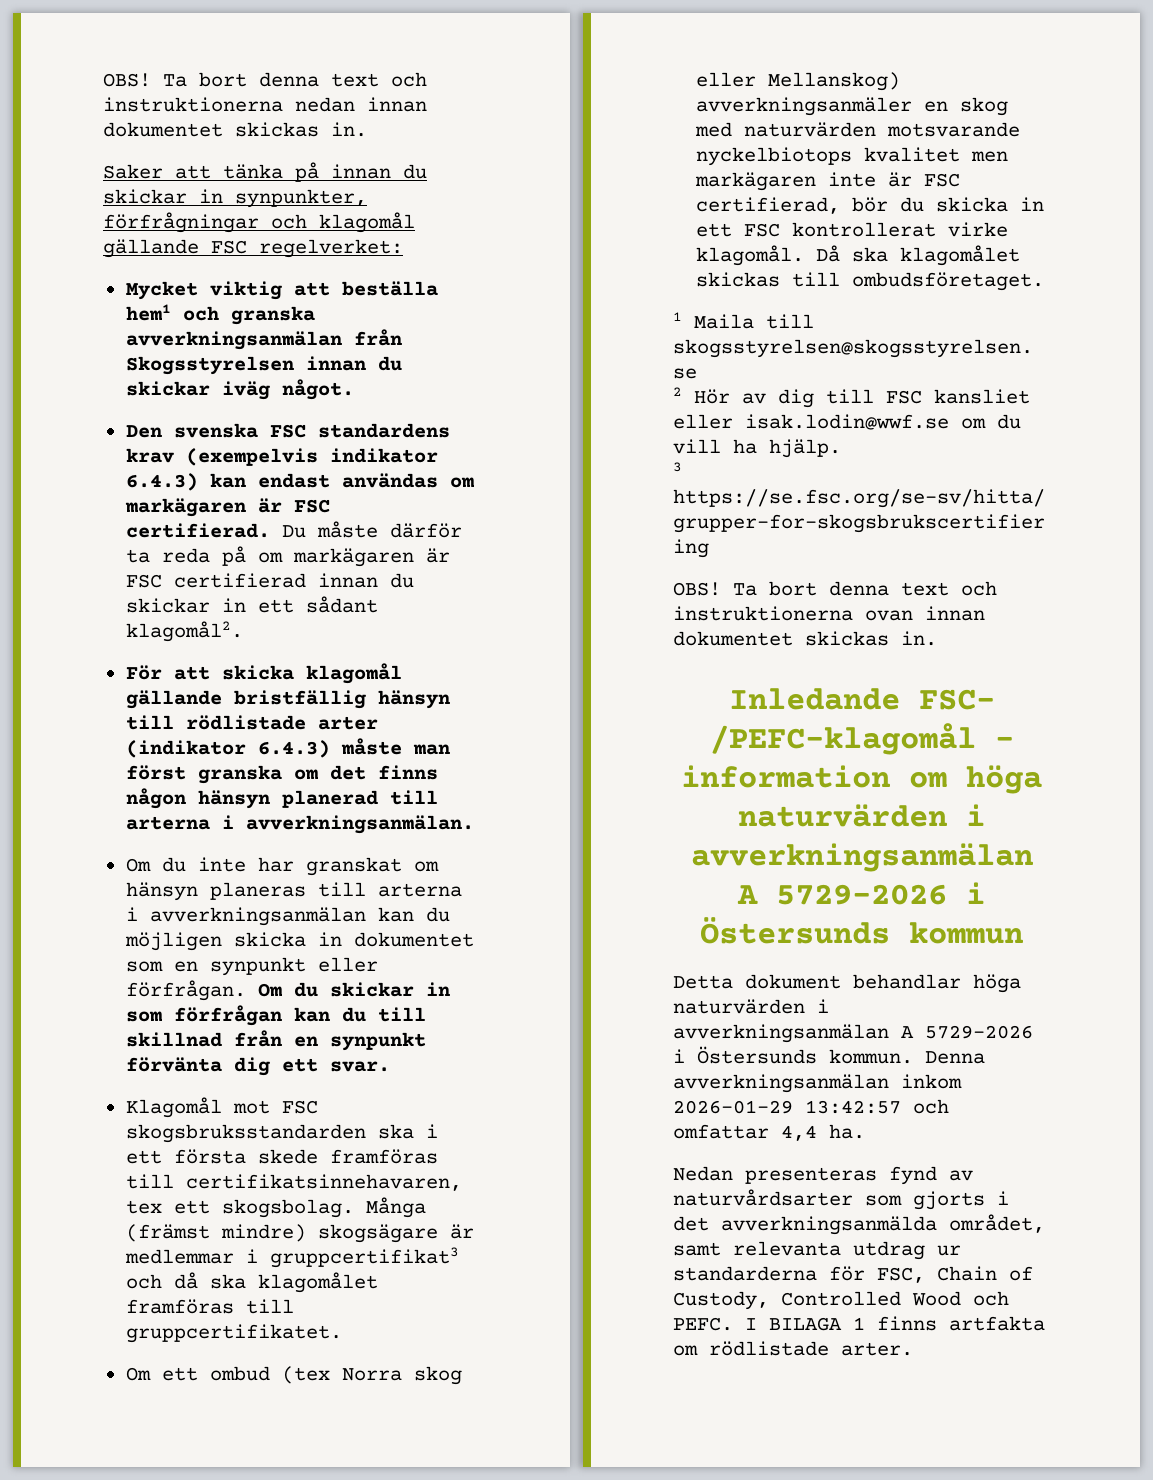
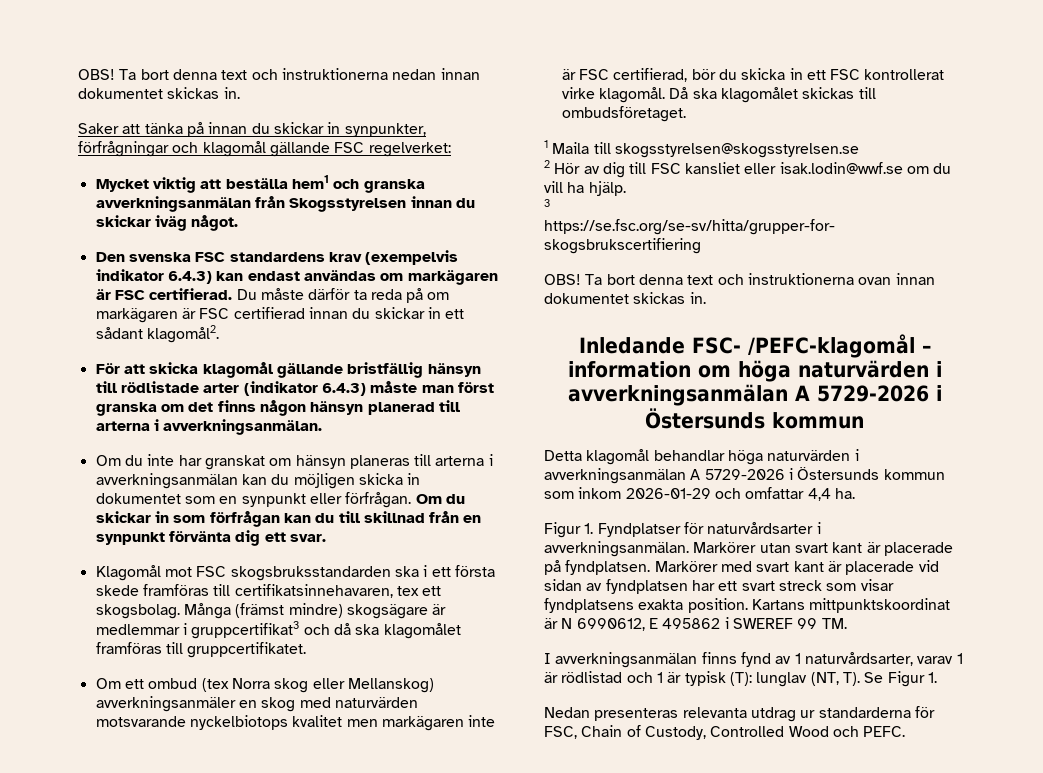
[745,974,841,989] dokument -> [586,449,650,465] klagomål
[829,1049,985,1064] [673,1074,889,1093] kommun. Denna avverkningsanmälan -> [883,469,945,480] [544,491,574,499] kommun som
[805,1100,901,1114] 13:42:57 -> (711, 493) none
[673,1166,973,1185] [673,1189,1009,1210] [673,1214,1045,1235] [673,1242,721,1256] Nedan presenteras fynd av naturvårdsarter som gjorts i det avverkningsanmälda området, samt -> [544,522,821,538] [544,541,953,557] [544,560,939,575] [544,579,894,594] [544,598,951,613] [544,617,847,631] [544,652,963,668] [544,671,937,687] [544,707,679,721] Figur 1. Fyndplatser för naturvårdsarter i avverkningsanmälan. Markörer utan svart kant är placerade på fyndplatsen. Markörer med svart kant är placerade vid sidan av fyndplatsen har ett svart streck som visar fyndplatsens exakta position. Kartans mittpunktskoordinat är N 6990612, E 495862 i SWEREF 99 TM. // I avverkningsanmälan finns fynd av 1 naturvårdsarter, varav 1 är rödlistad och 1 är typisk (T): lunglav (NT, T). Se Figur 1. // Nedan presenteras
[745,1316,1045,1331] [673,1341,913,1356] I BILAGA 1 finns artfakta om rödlistade arter. -> (906, 731) none

